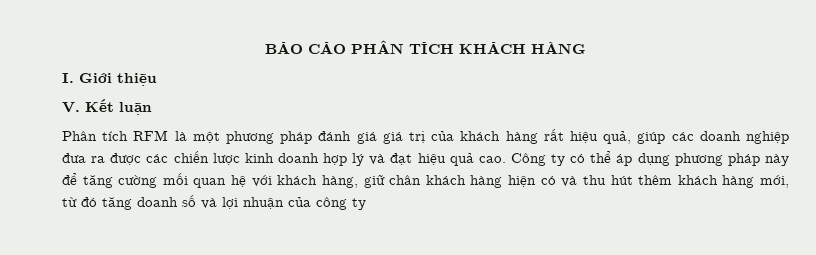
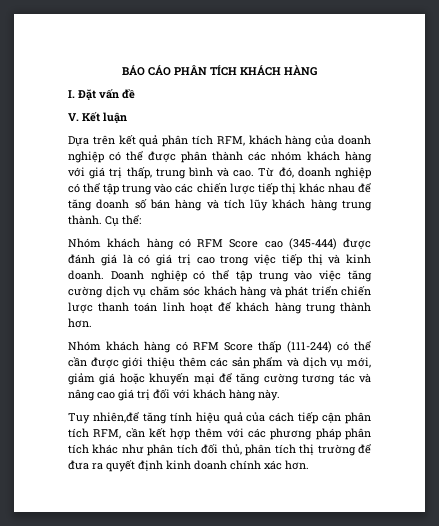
[79,73,157,86] Giới thiệu -> [78,89,135,100] Đặt vấn đề
[62,129,790,144] [62,151,790,166] [62,173,789,188] [62,195,366,210] Phân tích RFM là một phương pháp đánh giá giá trị của khách hàng rất hiệu quả, giúp các doanh nghiệp đưa ra được các chiến lược kinh doanh hợp lý và đạt hiệu quả cao. Công ty có thể áp dụng phương pháp này để tăng cường mối quan hệ với khách hàng, giữ chân khách hàng hiện có và thu hút thêm khách hàng mới, từ đó tăng doanh số và lợi nhuận của công ty -> [68,135,372,147] [68,150,372,163] [68,167,372,179] [68,182,371,195] [68,199,373,211] [68,214,141,226] [68,238,371,250] [68,254,371,266] [68,269,372,282] [68,285,371,298] [68,301,372,314] [68,318,92,328] [68,340,372,353] [68,356,371,369] [68,372,371,385] [68,389,280,401] [68,411,371,424] [68,428,372,440] [68,443,372,456] [68,460,309,472] Dựa trên kết quả phân tích RFM, khách hàng của doanh nghiệp có thể được phân thành các nhóm khách hàng với giá trị thấp, trung bình và cao. Từ đó, doanh nghiệp có thể tập trung vào các chiến lược tiếp thị khác nhau để tăng doanh số bán hàng và tích lũy khách hàng trung thành. Cụ thể: // Nhóm khách hàng có RFM Score cao (345-444) được đánh giá là có giá trị cao trong việc tiếp thị và kinh doanh. Doanh nghiệp có thể tập trung vào việc tăng cường dịch vụ chăm sóc khách hàng và phát triển chiến lược thanh toán linh hoạt để khách hàng trung thành hơn. // Nhóm khách hàng có RFM Score thấp (111-244) có thể cần được giới thiệu thêm các sản phẩm và dịch vụ mới, giảm giá hoặc khuyến mại để tăng cường tương tác và nâng cao giá trị đối với khách hàng này. // Tuy nhiên,để tăng tính hiệu quả của cách tiếp cận phân tích RFM, cần kết hợp thêm với các phương pháp phân tích khác như phân tích đối thủ, phân tích thị trường để đưa ra quyết định kinh doanh chính xác hơn.

